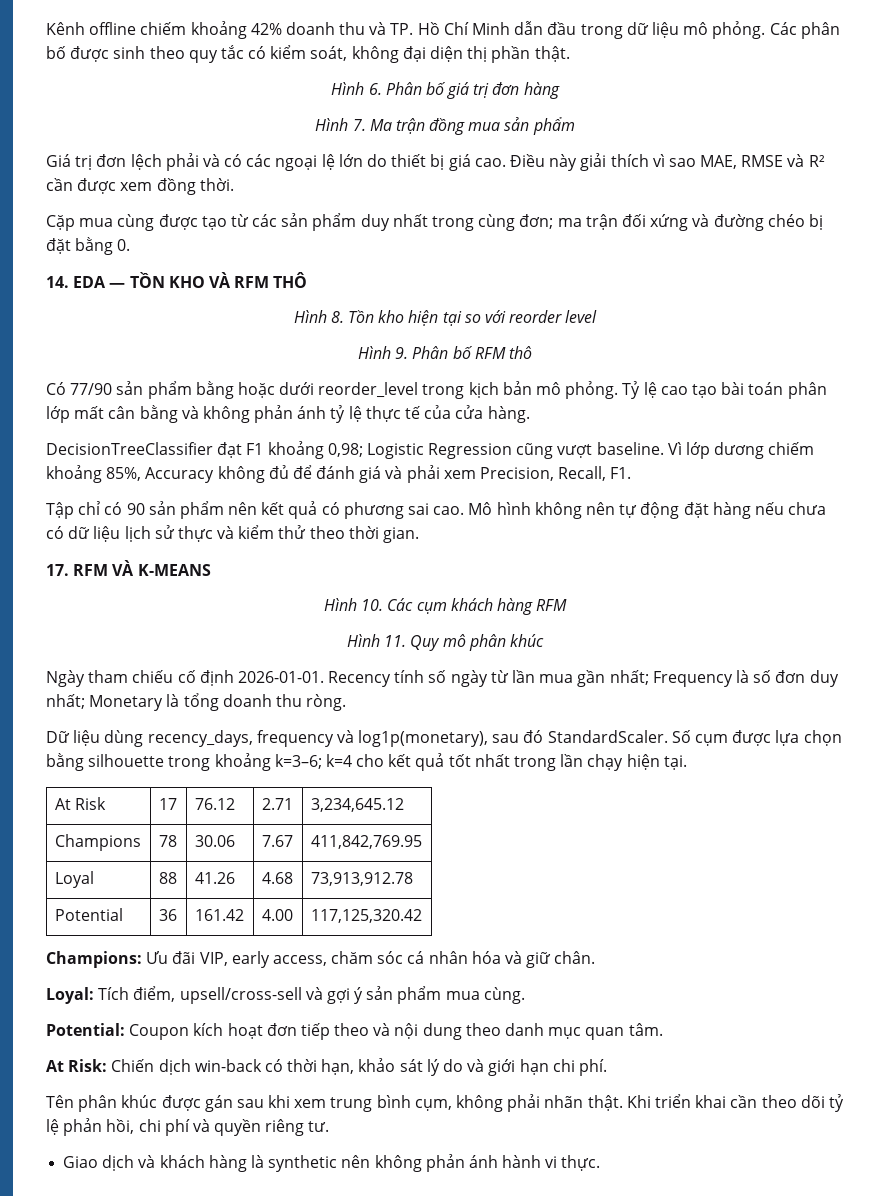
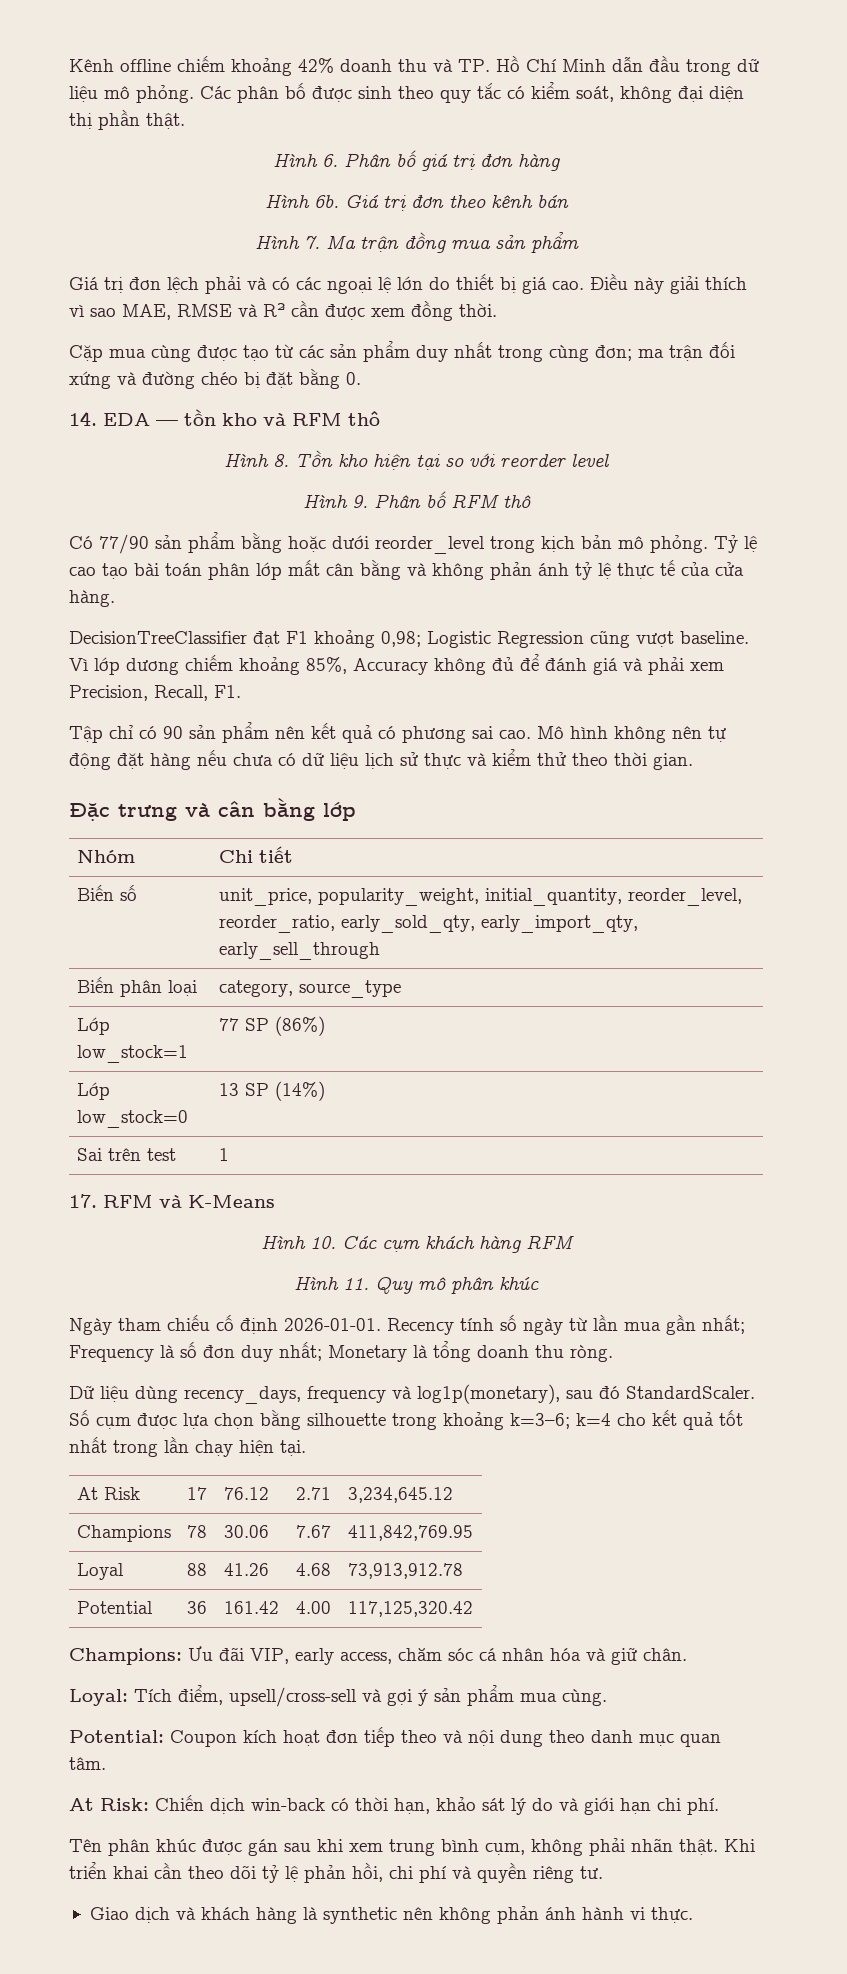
(560, 90) none -> [264,194,569,211] // Hình 6b. Giá trị đơn theo kênh bán
[129,272,308,288] TỒN KHO VÀ RFM THÔ -> [184,409,380,426] tồn kho và RFM thô
(420, 535) none -> [69,798,356,821] [76,850,135,863] [218,846,293,863] [76,884,137,901] [218,888,742,906] [218,915,638,933] [218,942,380,960] [76,976,197,997] [218,980,401,998] [76,1017,110,1035] [76,1045,188,1063] [218,1016,325,1036] [76,1082,110,1100] [76,1110,188,1128] [218,1081,325,1101] [76,1148,176,1161] [218,1148,229,1161] // Đặc trưng và cân bằng lớp // Nhóm | Chi tiết // Biến số | unit_price, popularity_weight, initial_quantity, reorder_level, reorder_ratio, early_sold_qty, early_import_qty, early_sell_through // Biến phân loại | category, source_type // Lớp low_stock=1 | 77 SP (86%) // Lớp low_stock=0 | 13 SP (14%) // Sai trên test | 1
[112,560,211,576] VÀ K-MEANS -> [159,1195,275,1208] và K-Means

